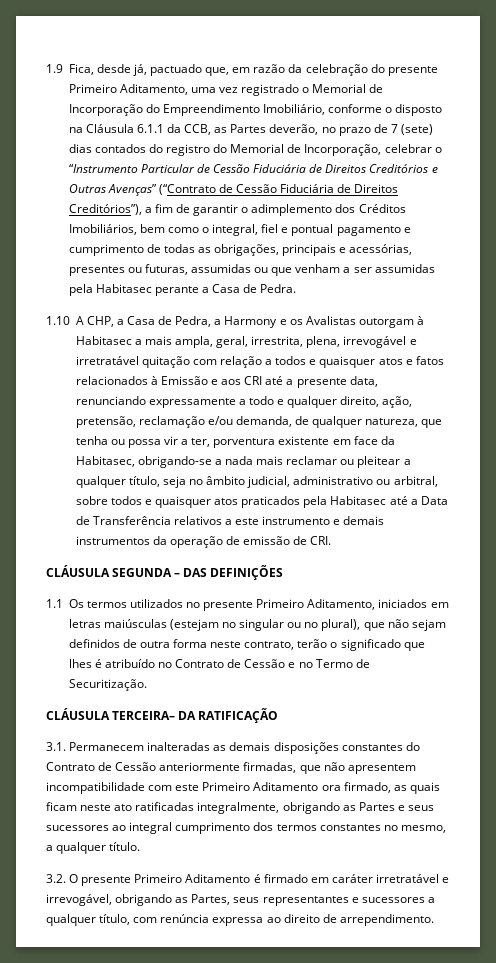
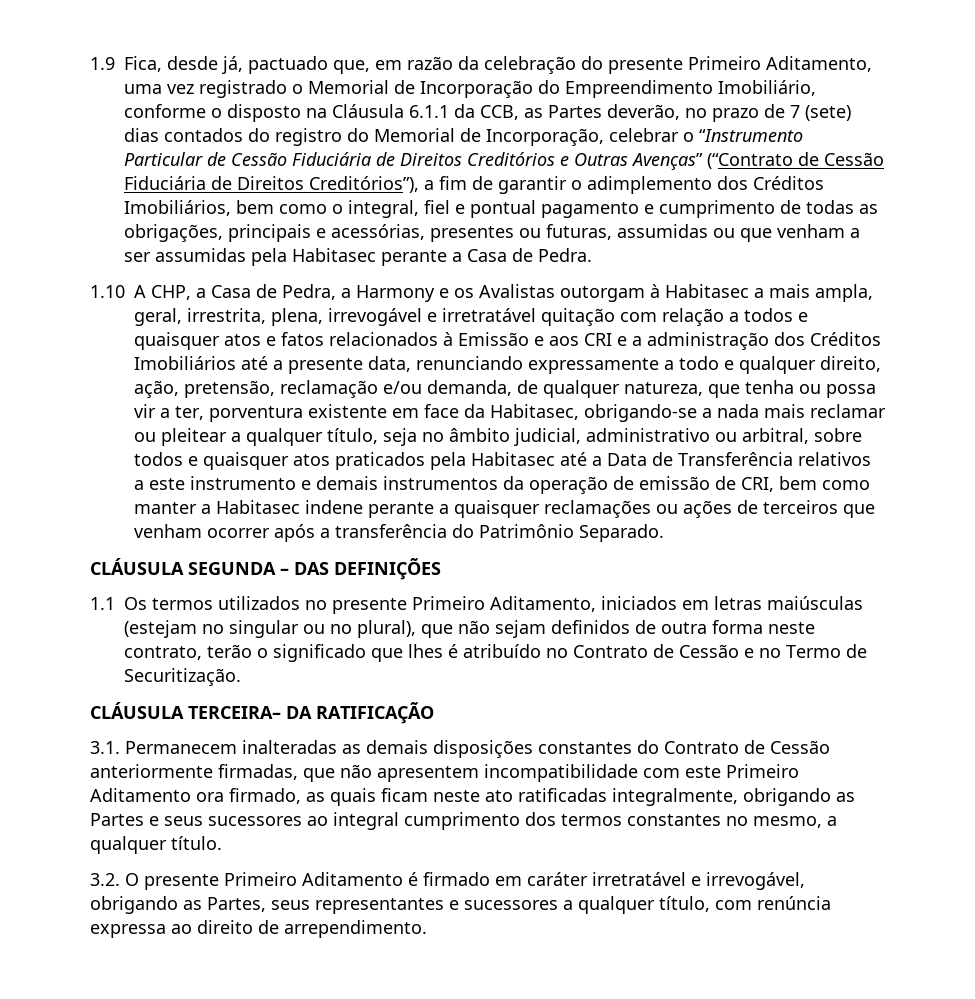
(263, 380) none -> [617,332,881,350] [134,356,236,370] e a administração dos Créditos Imobiliários
[310,536,332,545] CRI. -> [741,476,870,492] [134,500,875,518] [134,524,664,542] CRI, bem como manter a Habitasec indene perante a quaisquer reclamações ou ações de terceiros que venham ocorrer após a transferência do Patrimônio Separado.

